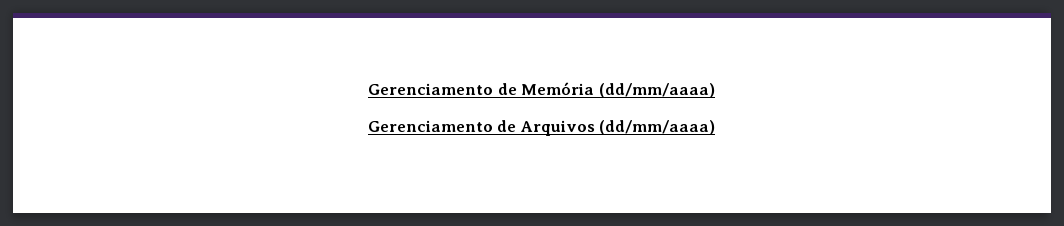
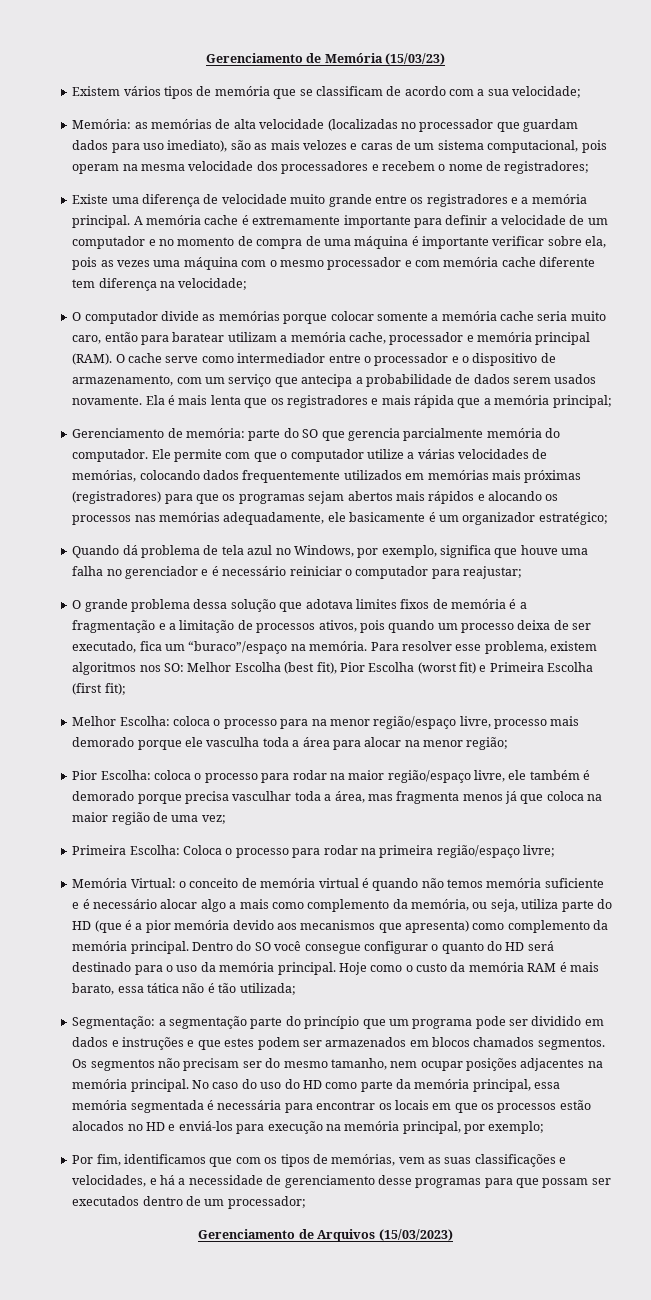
[598,83,715,98] (dd/mm/aaaa) -> [385,53,446,65] [72,86,582,99] [72,119,579,132] [72,140,607,153] [72,161,590,174] [72,194,587,207] [72,215,608,228] [72,236,607,249] [72,257,596,270] [72,278,248,291] [72,311,606,324] [72,332,591,345] [72,353,556,366] [72,374,597,387] [72,395,612,408] [72,428,561,441] [72,449,548,462] [72,470,582,483] [72,491,559,504] [72,512,608,525] [72,545,589,558] [72,566,523,579] [72,599,527,612] [72,620,592,633] [72,641,598,654] [72,662,594,675] [72,683,126,695] [72,716,580,729] [72,737,509,750] [72,770,591,783] [72,791,603,804] [72,812,226,825] [72,845,556,858] [72,878,604,891] [72,899,612,912] [72,920,609,933] [72,941,554,954] [72,962,599,975] [72,983,296,995] [72,1016,604,1029] [72,1037,605,1050] [72,1058,603,1071] [72,1079,561,1092] [72,1100,591,1113] [72,1121,545,1134] [72,1154,567,1167] [72,1175,611,1188] [72,1196,306,1209] (15/03/23) // Existem vários tipos de memória que se classificam de acordo com a sua velocidade; // Memória: as memórias de alta velocidade (localizadas no processador que guardam dados para uso imediato), são as mais velozes e caras de um sistema computacional, pois operam na mesma velocidade dos processadores e recebem o nome de registradores; // Existe uma diferença de velocidade muito grande entre os registradores e a memória principal. A memória cache é extremamente importante para definir a velocidade de um computador e no momento de compra de uma máquina é importante verificar sobre ela, pois as vezes uma máquina com o mesmo processador e com memória cache diferente tem diferença na velocidade; // O computador divide as memórias porque colocar somente a memória cache seria muito caro, então para baratear utilizam a memória cache, processador e memória principal (RAM). O cache serve como intermediador entre o processador e o dispositivo de armazenamento, com um serviço que antecipa a probabilidade de dados serem usados novamente. Ela é mais lenta que os registradores e mais rápida que a memória principal; // Gerenciamento de memória: parte do SO que gerencia parcialmente memória do computador. Ele permite com que o computador utilize a várias velocidades de memórias, colocando dados frequentemente utilizados em memórias mais próximas (registradores) para que os programas sejam abertos mais rápidos e alocando os processos nas memórias adequadamente, ele basicamente é um organizador estratégico; // Quando dá problema de tela azul no Windows, por exemplo, significa que houve uma falha no gerenciador e é necessário reiniciar o computador para reajustar; // O grande problema dessa solução que adotava limites fixos de memória é a fragmentação e a limitação de processos ativos, pois quando um processo deixa de ser executado, fica um “buraco”/espaço na memória. Para resolver esse problema, existem algoritmos nos SO: Melhor Escolha (best fit), Pior Escolha (worst fit) e Primeira Escolha (first fit); // Melhor Escolha: coloca o processo para na menor região/espaço livre, processo mais demorado porque ele vasculha toda a área para alocar na menor região; // Pior Escolha: coloca o processo para rodar na maior região/espaço livre, ele também é demorado porque precisa vasculhar toda a área, mas fragmenta menos já que coloca na maior região de uma vez; // Primeira Escolha: Coloca o processo para rodar na primeira região/espaço livre; // Memória Virtual: o conceito de memória virtual é quando não temos memória suficiente e é necessário alocar algo a mais como complemento da memória, ou seja, utiliza parte do HD (que é a pior memória devido aos mecanismos que apresenta) como complemento da memória principal. Dentro do SO você consegue configurar o quanto do HD será destinado para o uso da memória principal. Hoje como o custo da memória RAM é mais barato, essa tática não é tão utilizada; // Segmentação: a segmentação parte do princípio que um programa pode ser dividido em dados e instruções e que estes podem ser armazenados em blocos chamados segmentos. Os segmentos não precisam ser do mesmo tamanho, nem ocupar posições adjacentes na memória principal. No caso do uso do HD como parte da memória principal, essa memória segmentada é necessária para encontrar os locais em que os processos estão alocados no HD e enviá-los para execução na memória principal, por exemplo; // Por fim, identificamos que com os tipos de memórias, vem as suas classificações e velocidades, e há a necessidade de gerenciamento desse programas para que possam ser executados dentro de um processador;
[599,120,716,135] (dd/mm/aaaa) -> [378,1229,453,1241] (15/03/2023)

